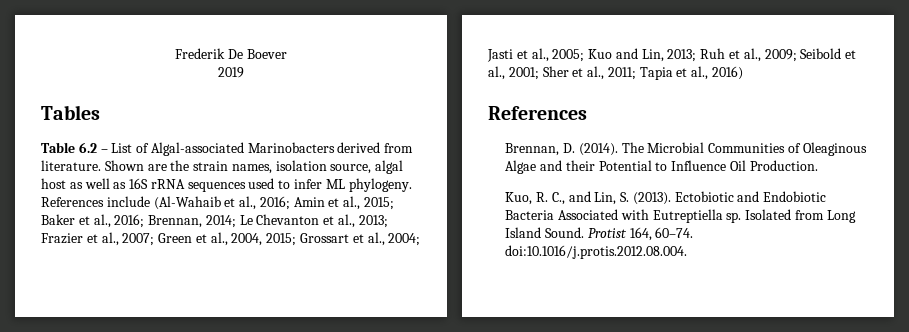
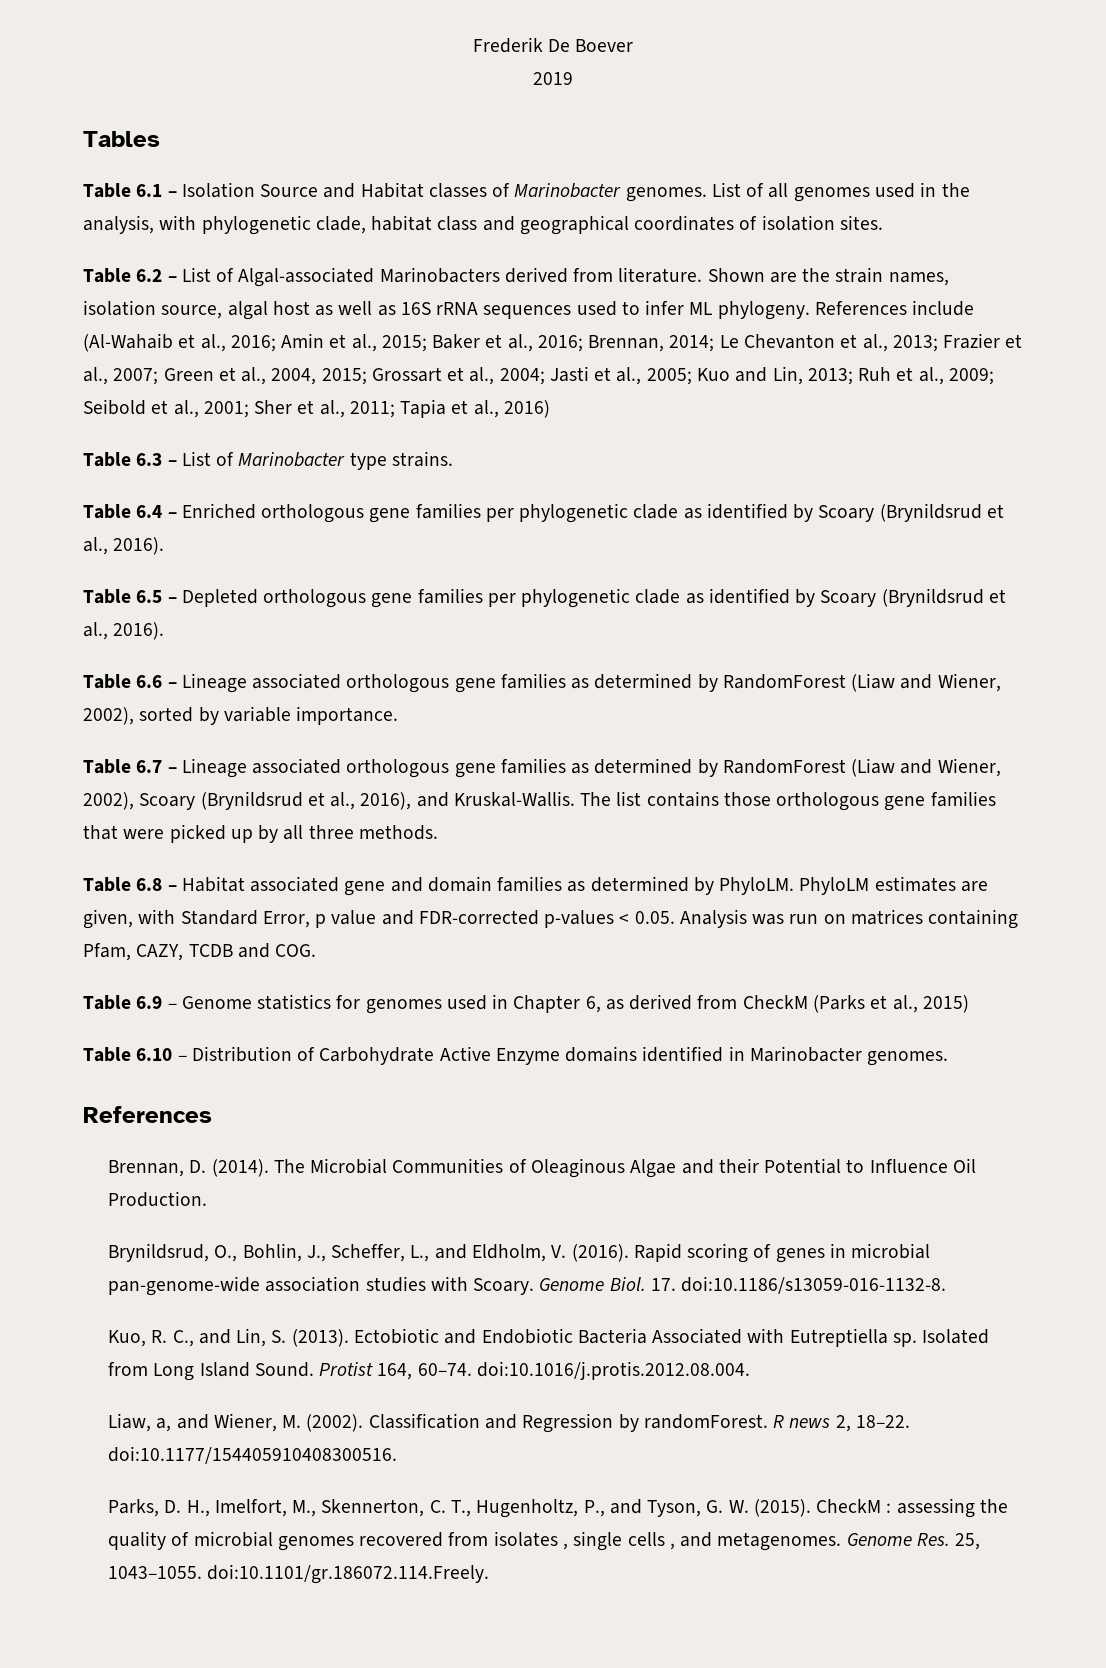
(100, 112) none -> [83,182,970,202] [83,215,883,235] // Table 6.1 – Isolation Source and Habitat classes of Marinobacter genomes. List of all genomes used in the analysis, with phylogenetic clade, habitat class and geographical coordinates of isolation sites.
(744, 73) none -> [83,451,453,470] [83,503,1004,523] [83,537,165,555] [83,588,1006,608] [83,622,165,640] [83,673,1001,693] [83,706,399,725] [83,758,1001,778] [83,791,996,811] [83,824,438,843] [83,876,988,896] [83,909,1019,929] [83,943,317,961] [83,994,969,1014] [83,1046,949,1066] // Table 6.3 – List of Marinobacter type strains. // Table 6.4 – Enriched orthologous gene families per phylogenetic clade as identified by Scoary (Brynildsrud et al., 2016). // Table 6.5 – Depleted orthologous gene families per phylogenetic clade as identified by Scoary (Brynildsrud et al., 2016). // Table 6.6 – Lineage associated orthologous gene families as determined by RandomForest (Liaw and Wiener, 2002), sorted by variable importance. // Table 6.7 – Lineage associated orthologous gene families as determined by RandomForest (Liaw and Wiener, 2002), Scoary (Brynildsrud et al., 2016), and Kruskal-Wallis. The list contains those orthologous gene families that were picked up by all three methods. // Table 6.8 – Habitat associated gene and domain families as determined by PhyloLM. PhyloLM estimates are given, with Standard Error, p value and FDR-corrected p-values < 0.05. Analysis was run on matrices containing Pfam, CAZY, TCDB and COG. // Table 6.9 – Genome statistics for genomes used in Chapter 6, as derived from CheckM (Parks et al., 2015) // Table 6.10 – Distribution of Carbohydrate Active Enzyme domains identified in Marinobacter genomes.
(818, 165) none -> [108,1243,931,1263] [108,1276,947,1296] // Brynildsrud, O., Bohlin, J., Scheffer, L., and Eldholm, V. (2016). Rapid scoring of genes in microbial pan-genome-wide association studies with Scoary. Genome Biol. 17. doi:10.1186/s13059-016-1132-8.
(688, 252) none -> [108,1413,910,1433] [108,1446,398,1464] [108,1498,1008,1518] [108,1531,981,1551] [108,1564,490,1584] // Liaw, a, and Wiener, M. (2002). Classification and Regression by randomForest. R news 2, 18–22. doi:10.1177/154405910408300516. // Parks, D. H., Imelfort, M., Skennerton, C. T., Hugenholtz, P., and Tyson, G. W. (2015). CheckM : assessing the quality of microbial genomes recovered from isolates , single cells , and metagenomes. Genome Res. 25, 1043–1055. doi:10.1101/gr.186072.114.Freely.

